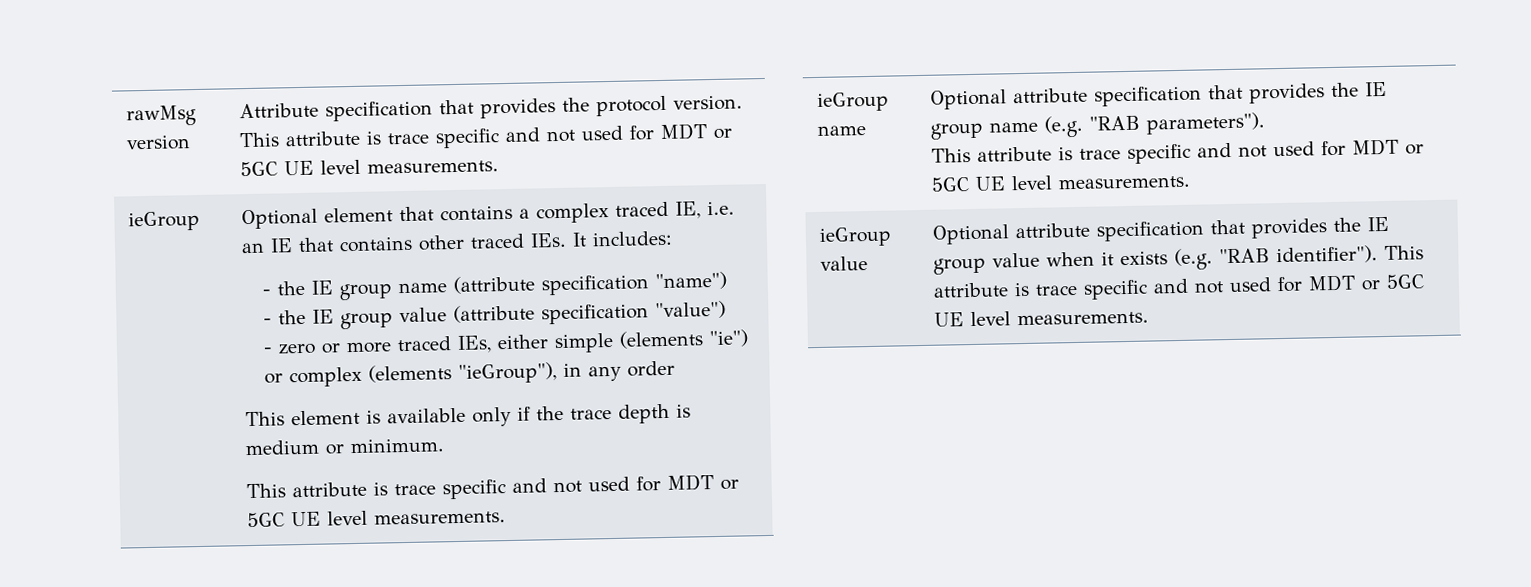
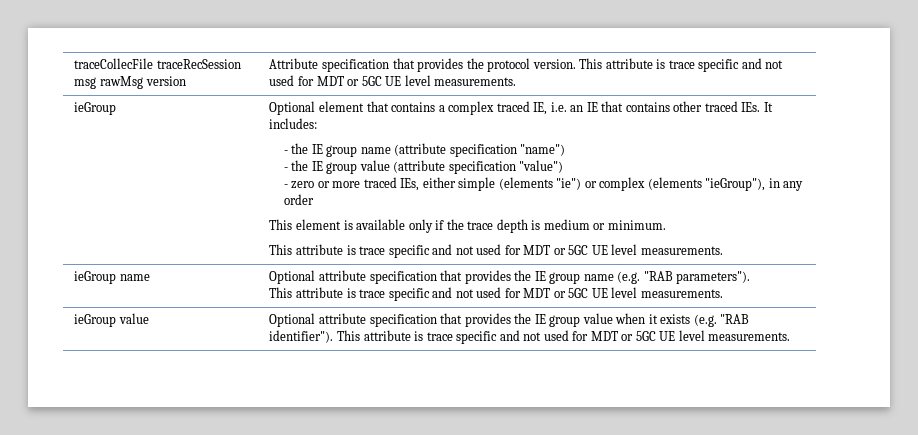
(126, 115) none -> [74,58,241,69] [74,77,97,89] traceCollecFile traceRecSession msg

